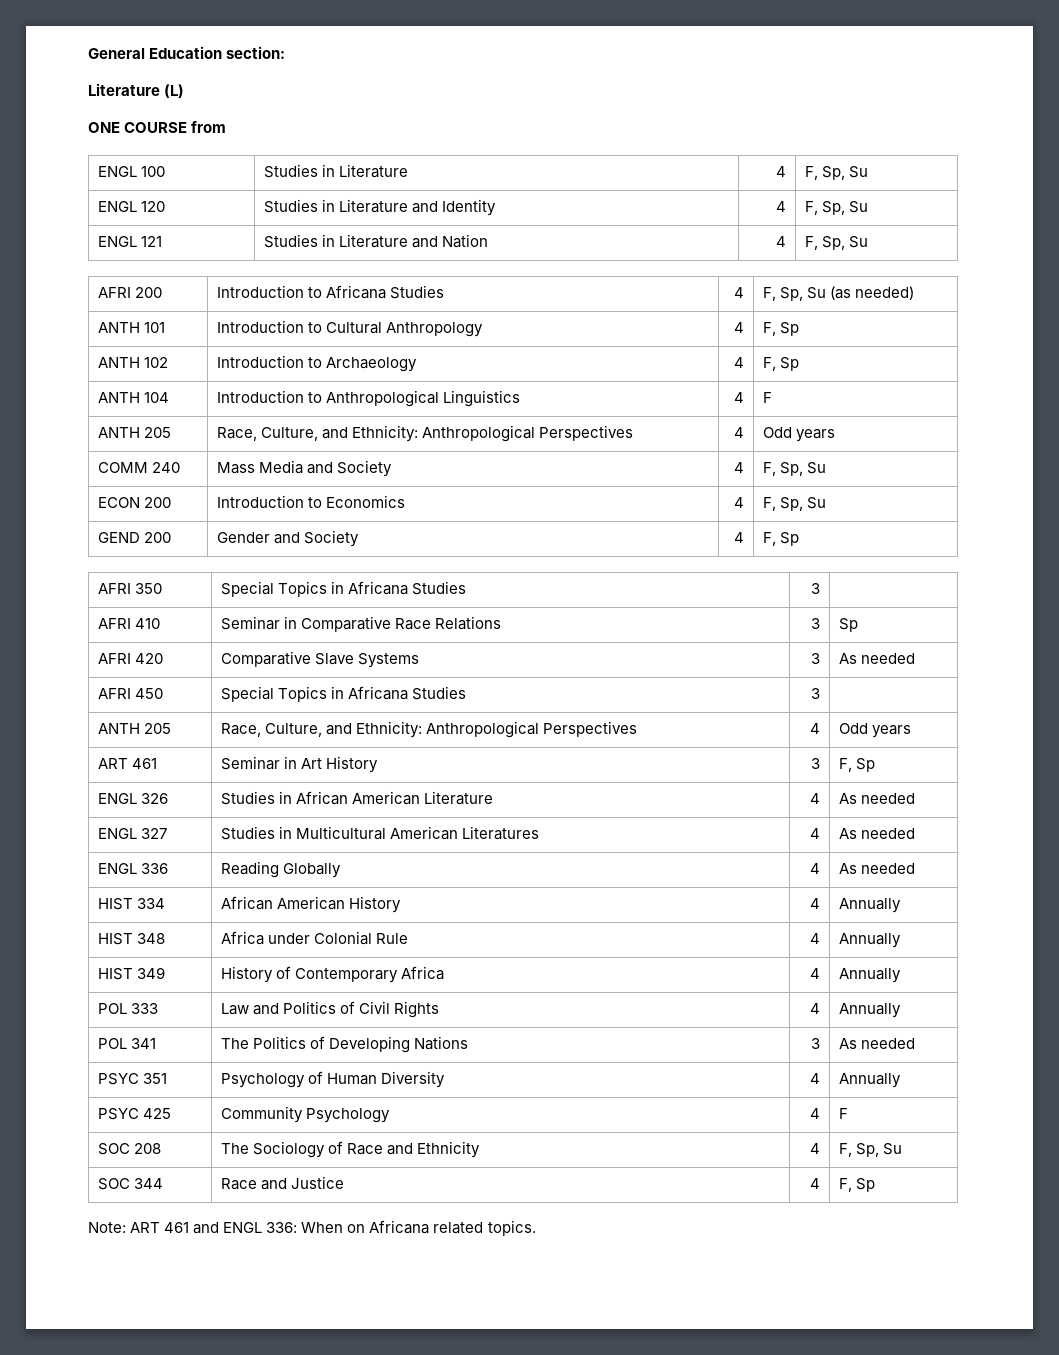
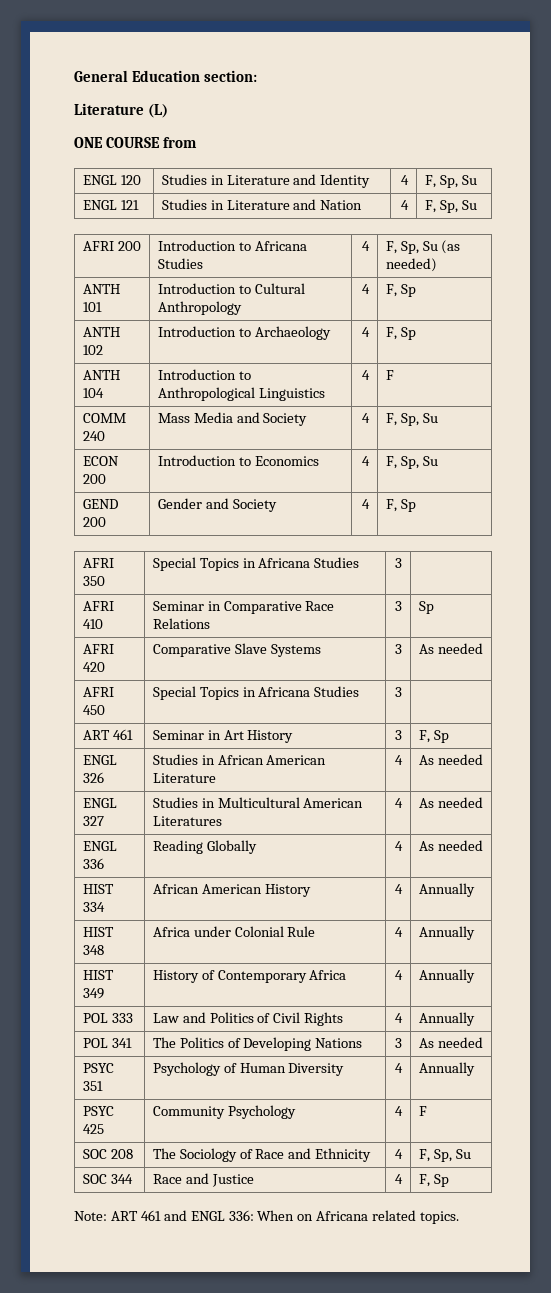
[97,166,165,177] [263,164,408,178] [776,166,787,177] [804,166,868,180] // ENGL 100 | Studies in Literature | 4 | F, Sp, Su -> (197, 142) none
[97,427,171,438] [216,425,633,442] [734,427,745,438] [762,427,835,442] // ANTH 205 | Race, Culture, and Ethnicity: Anthropological Perspectives | 4 | Odd years -> (394, 375) none
[97,723,171,734] [220,721,637,738] [810,723,821,734] [838,723,911,738] // ANTH 205 | Race, Culture, and Ethnicity: Anthropological Perspectives | 4 | Odd years -> (403, 692) none

